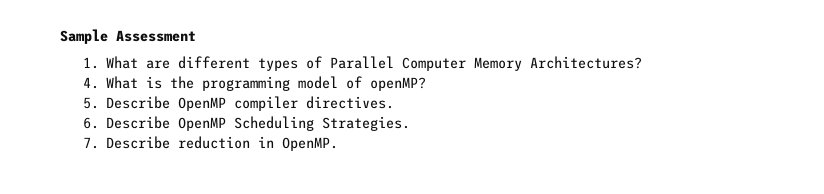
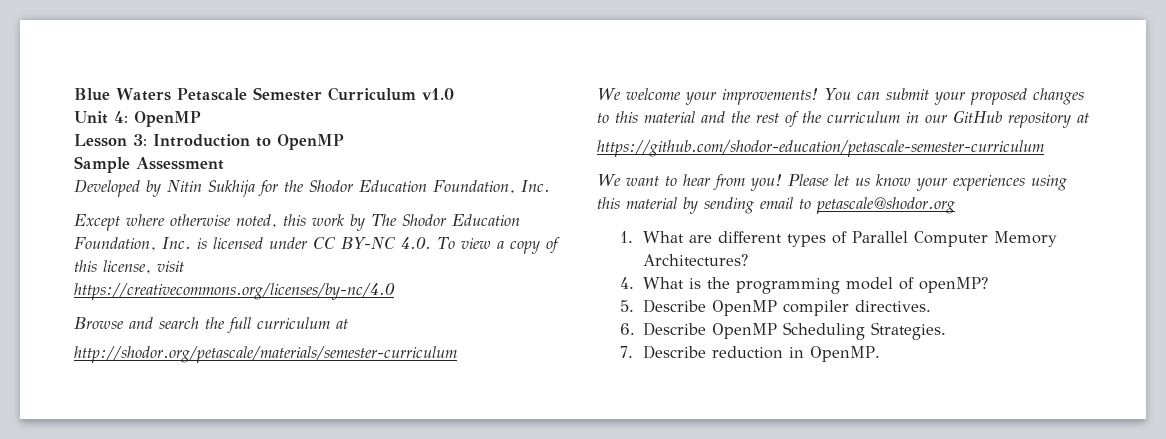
[60,29,196,44] Sample Assessment -> [74,87,454,101] [74,111,201,127] [74,134,344,150] [74,156,224,173] [74,179,550,197] [74,214,520,231] [74,237,560,254] [74,260,184,274] [74,283,395,300] [74,317,348,334] [74,346,457,363] [597,88,1084,105] [597,110,1089,128] [597,140,1044,157] [597,174,1067,191] [597,197,955,214] Blue Waters Petascale Semester Curriculum v1.0 // Unit 4: OpenMP // Lesson 3: Introduction to OpenMP // Sample Assessment // Developed by Nitin Sukhija for the Shodor Education Foundation, Inc. // Except where otherwise noted, this work by The Shodor Education Foundation, Inc. is licensed under CC BY-NC 4.0. To view a copy of this license, visit // https://creativecommons.org/licenses/by-nc/4.0 // Browse and search the full curriculum at // http://shodor.org/petascale/materials/semester-curriculum // We welcome your improvements! You can submit your proposed changes to this material and the rest of the curriculum in our GitHub repository at // https://github.com/shodor-education/petascale-semester-curriculum // We want to hear from you! Please let us know your experiences using this material by sending email to petascale@shodor.org

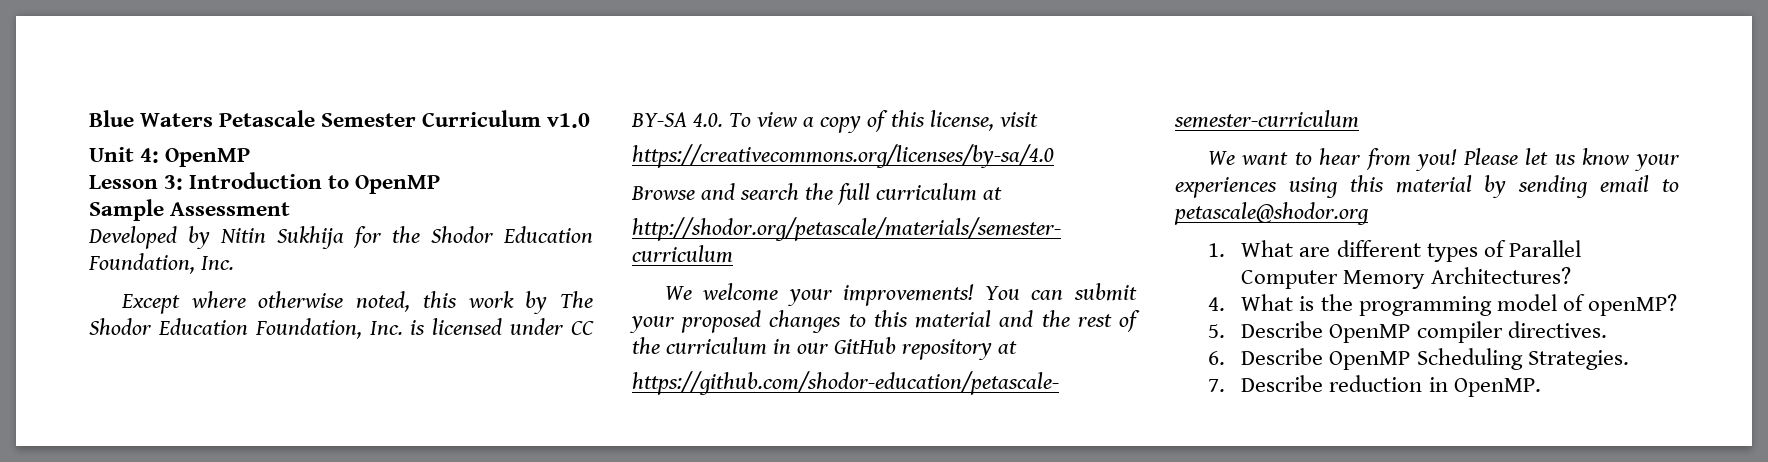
[341,237,396,249] BY-NC -> [631,112,687,127] BY-SA
[74,283,395,300] https://creativecommons.org/licenses/by-nc/4.0 -> [632,144,1054,168] https://creativecommons.org/licenses/by-sa/4.0

